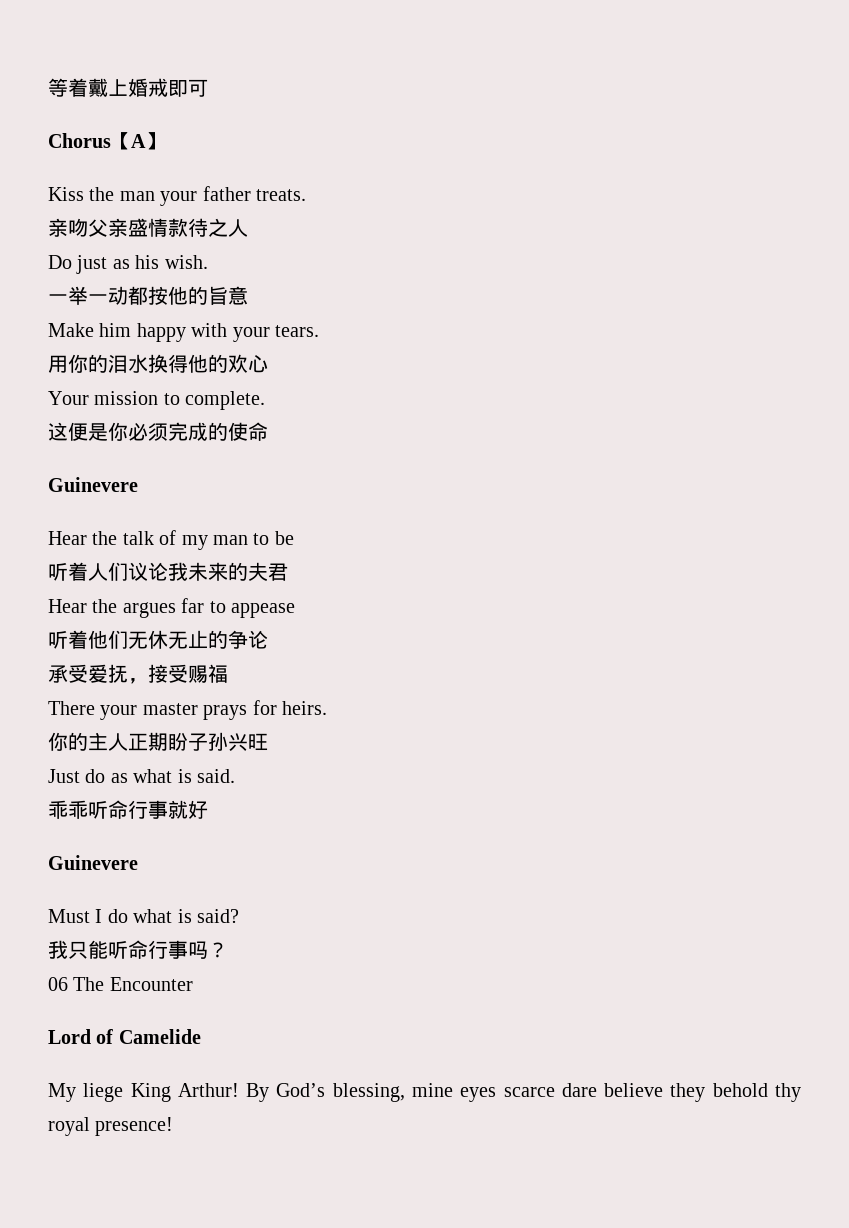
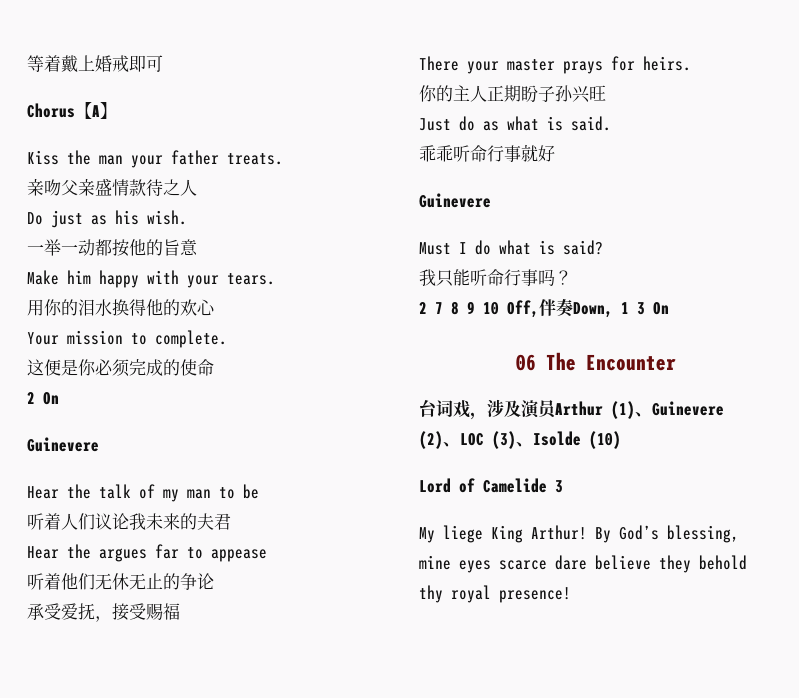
(268, 431) none -> [27,392,59,405] // 2 On
[48,977,193,991] 06 The Encounter -> [419,298,669,318] [515,352,676,371] [419,399,724,420] [419,431,621,449] 2 7 8 9 10 Off,伴奏Down, 1 3 On // 06 The Encounter // 台词戏，涉及演员Arthur (1)、Guinevere (2)、LOC (3)、Isolde (10)
(201, 1036) none -> [555,480,563,493] 3

